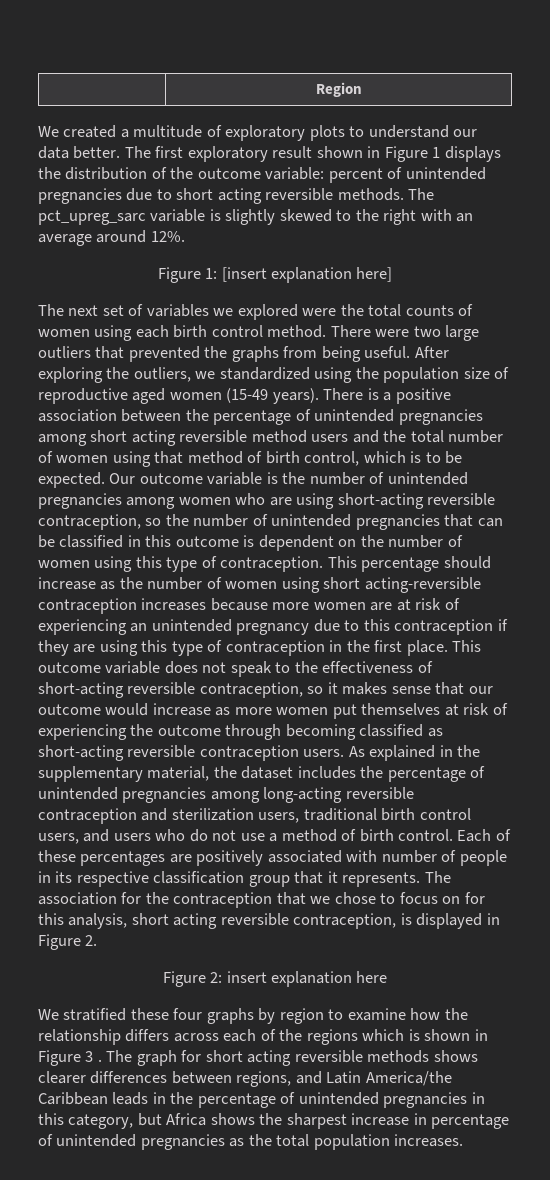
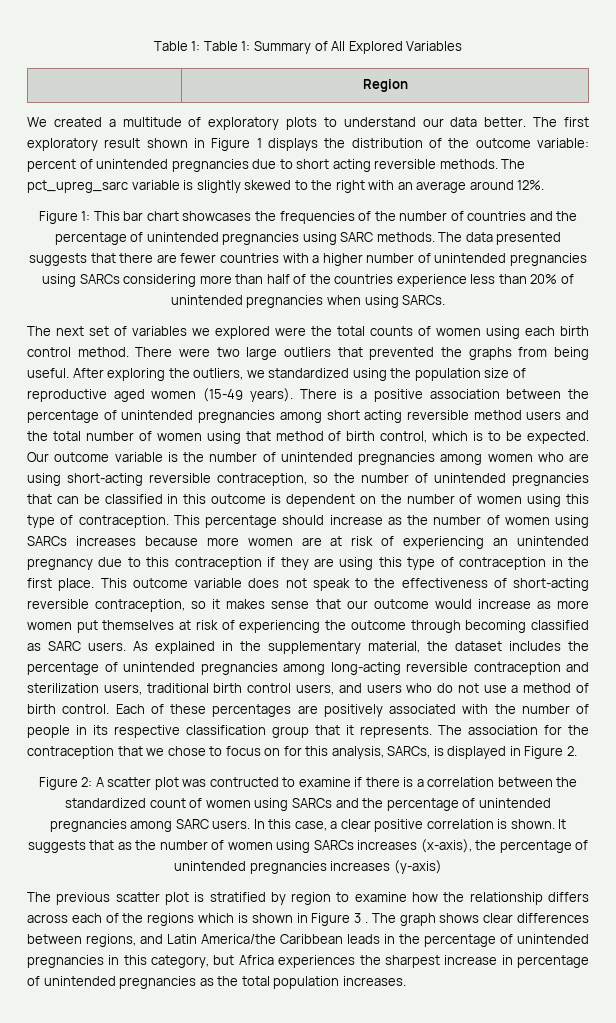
(315, 89) none -> [153,41,463,54] Table 1: Table 1: Summary of All Explored Variables //
[221,267,393,283] [insert explanation here] -> [93,211,578,224] [54,232,562,245] [29,253,587,266] [42,274,574,287] [170,295,446,308] This bar chart showcases the frequencies of the number of countries and the percentage of unintended pregnancies using SARC methods. The data presented suggests that there are fewer countries with a higher number of unintended pregnancies using SARCs considering more than half of the countries experience less than 20% of unintended pregnancies when using SARCs.
[323,577,481,593] [38,598,137,614] short acting-reversible contraception -> [27,536,67,546] SARCs
[38,745,299,761] short-acting reversible contraception -> [48,641,81,651] SARC
(378, 856) none -> [494,704,516,714] the
[131,913,397,929] short acting reversible contraception, -> [387,746,431,758] SARCs,
[226,971,388,987] [38,1008,254,1024] insert explanation here // We stratified these four graphs -> [95,777,578,790] [65,798,551,811] [49,819,567,832] [27,839,589,853] [174,860,442,874] [27,892,266,905] A scatter plot was contructed to examine if there is a correlation between the standardized count of women using SARCs and the percentage of unintended pregnancies among SARC users. In this case, a clear positive correlation is shown. It suggests that as the number of women using SARCs increases (x-axis), the percentage of unintended pregnancies increases (y-axis) // The previous scatter plot is stratified
[181,1050,478,1066] [38,1071,86,1084] for short acting reversible methods shows clearer -> [439,913,514,923] shows clear
[210,1113,255,1125] shows -> [278,955,356,968] experiences

